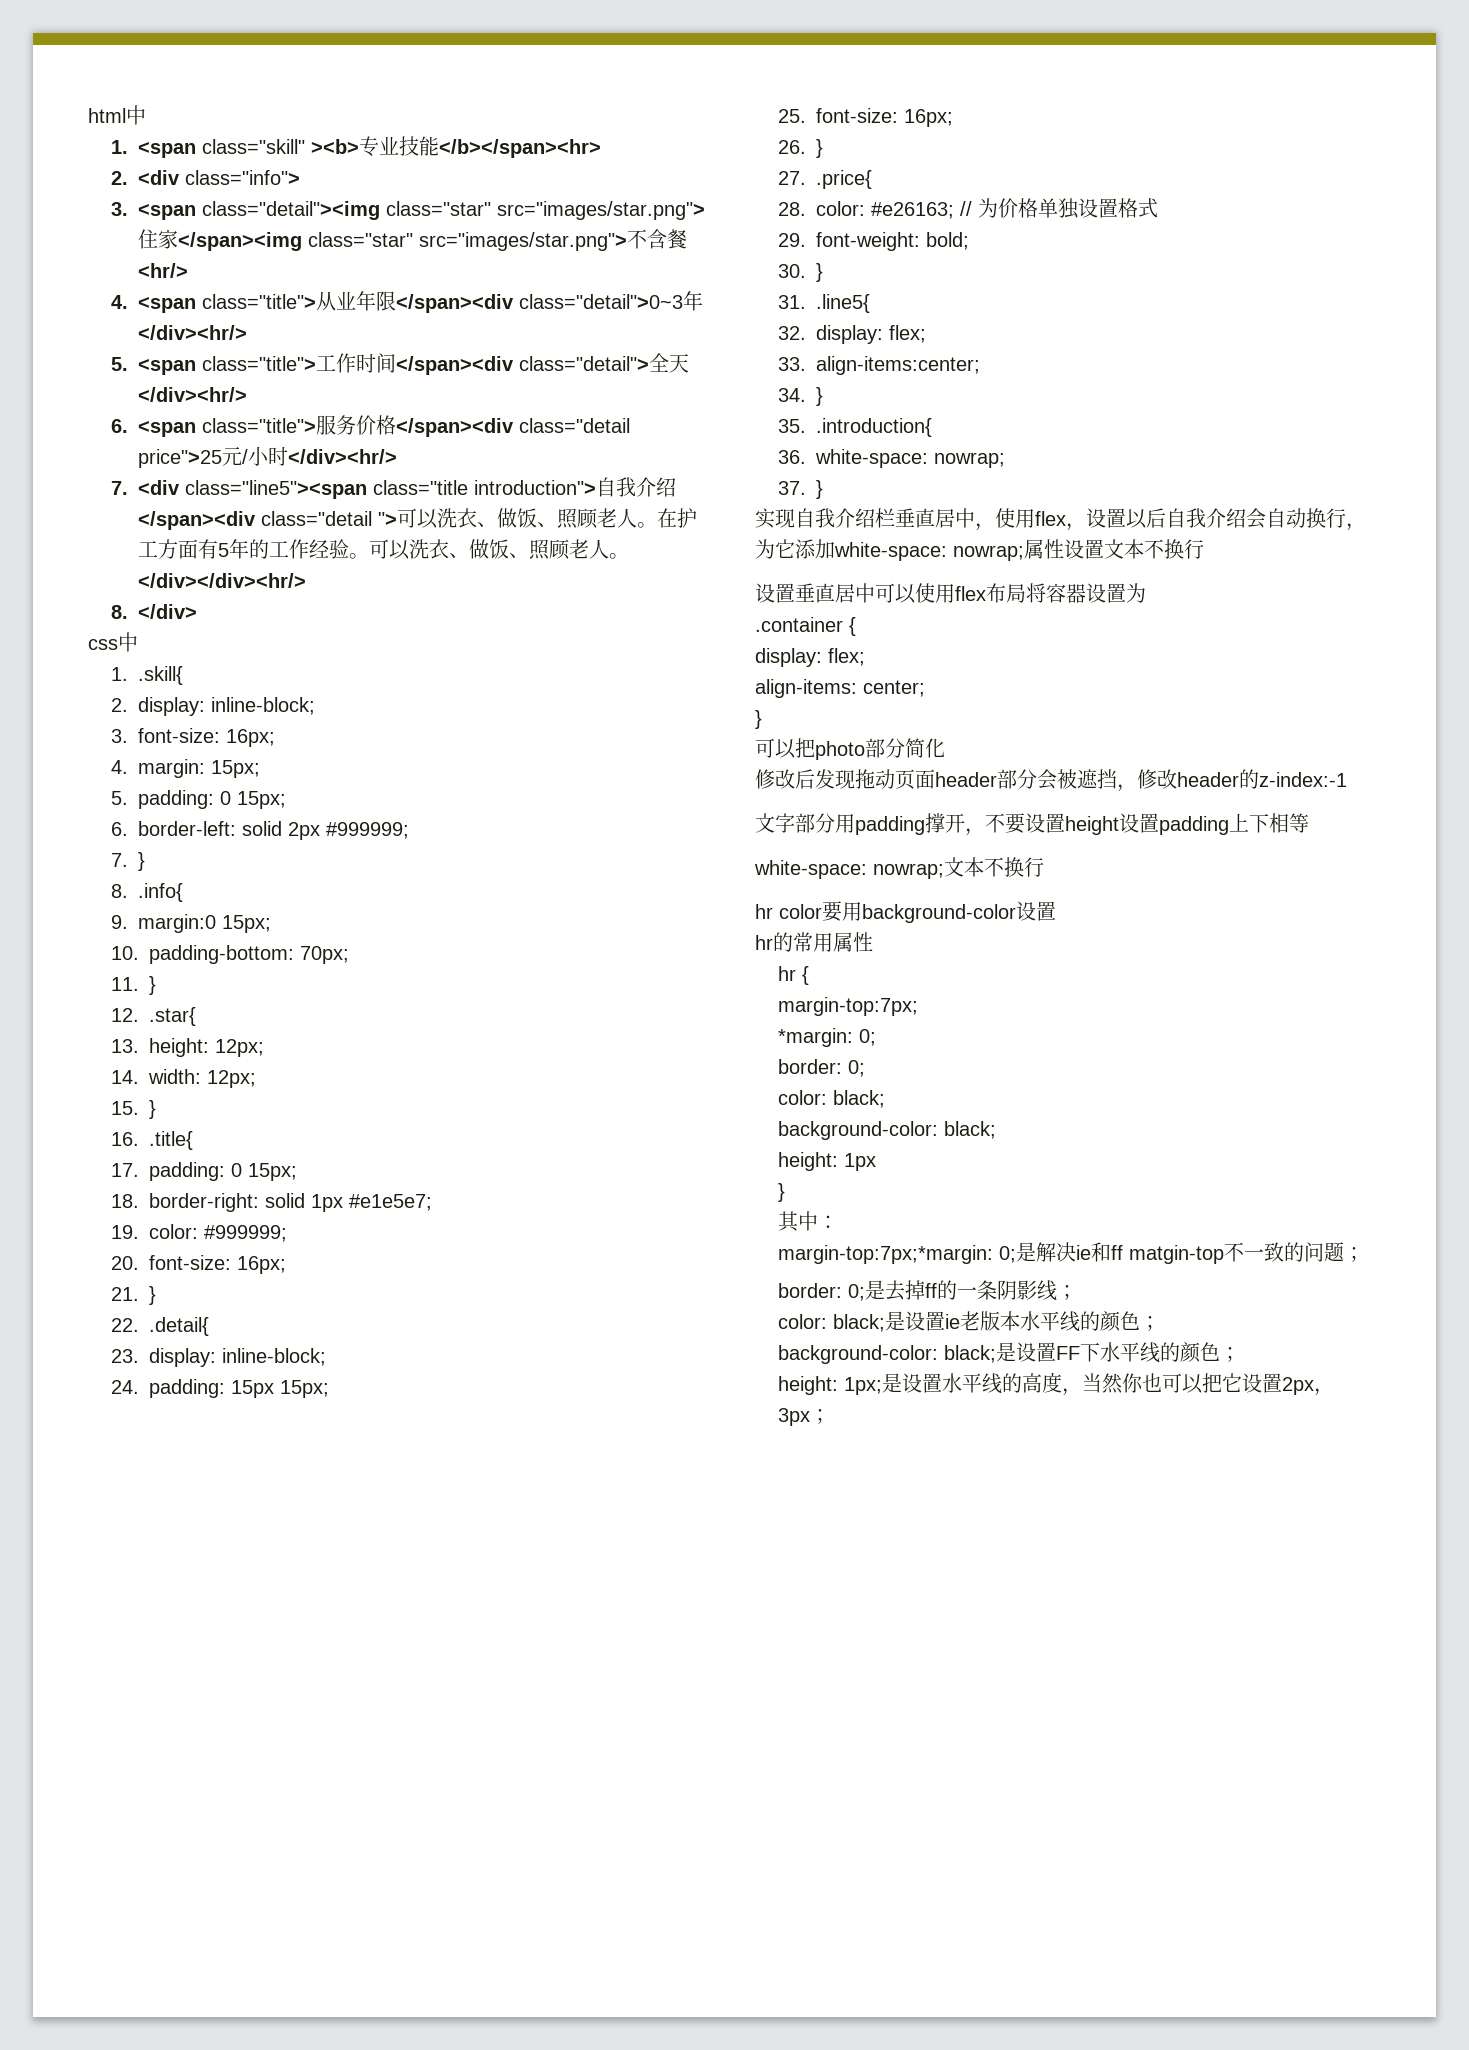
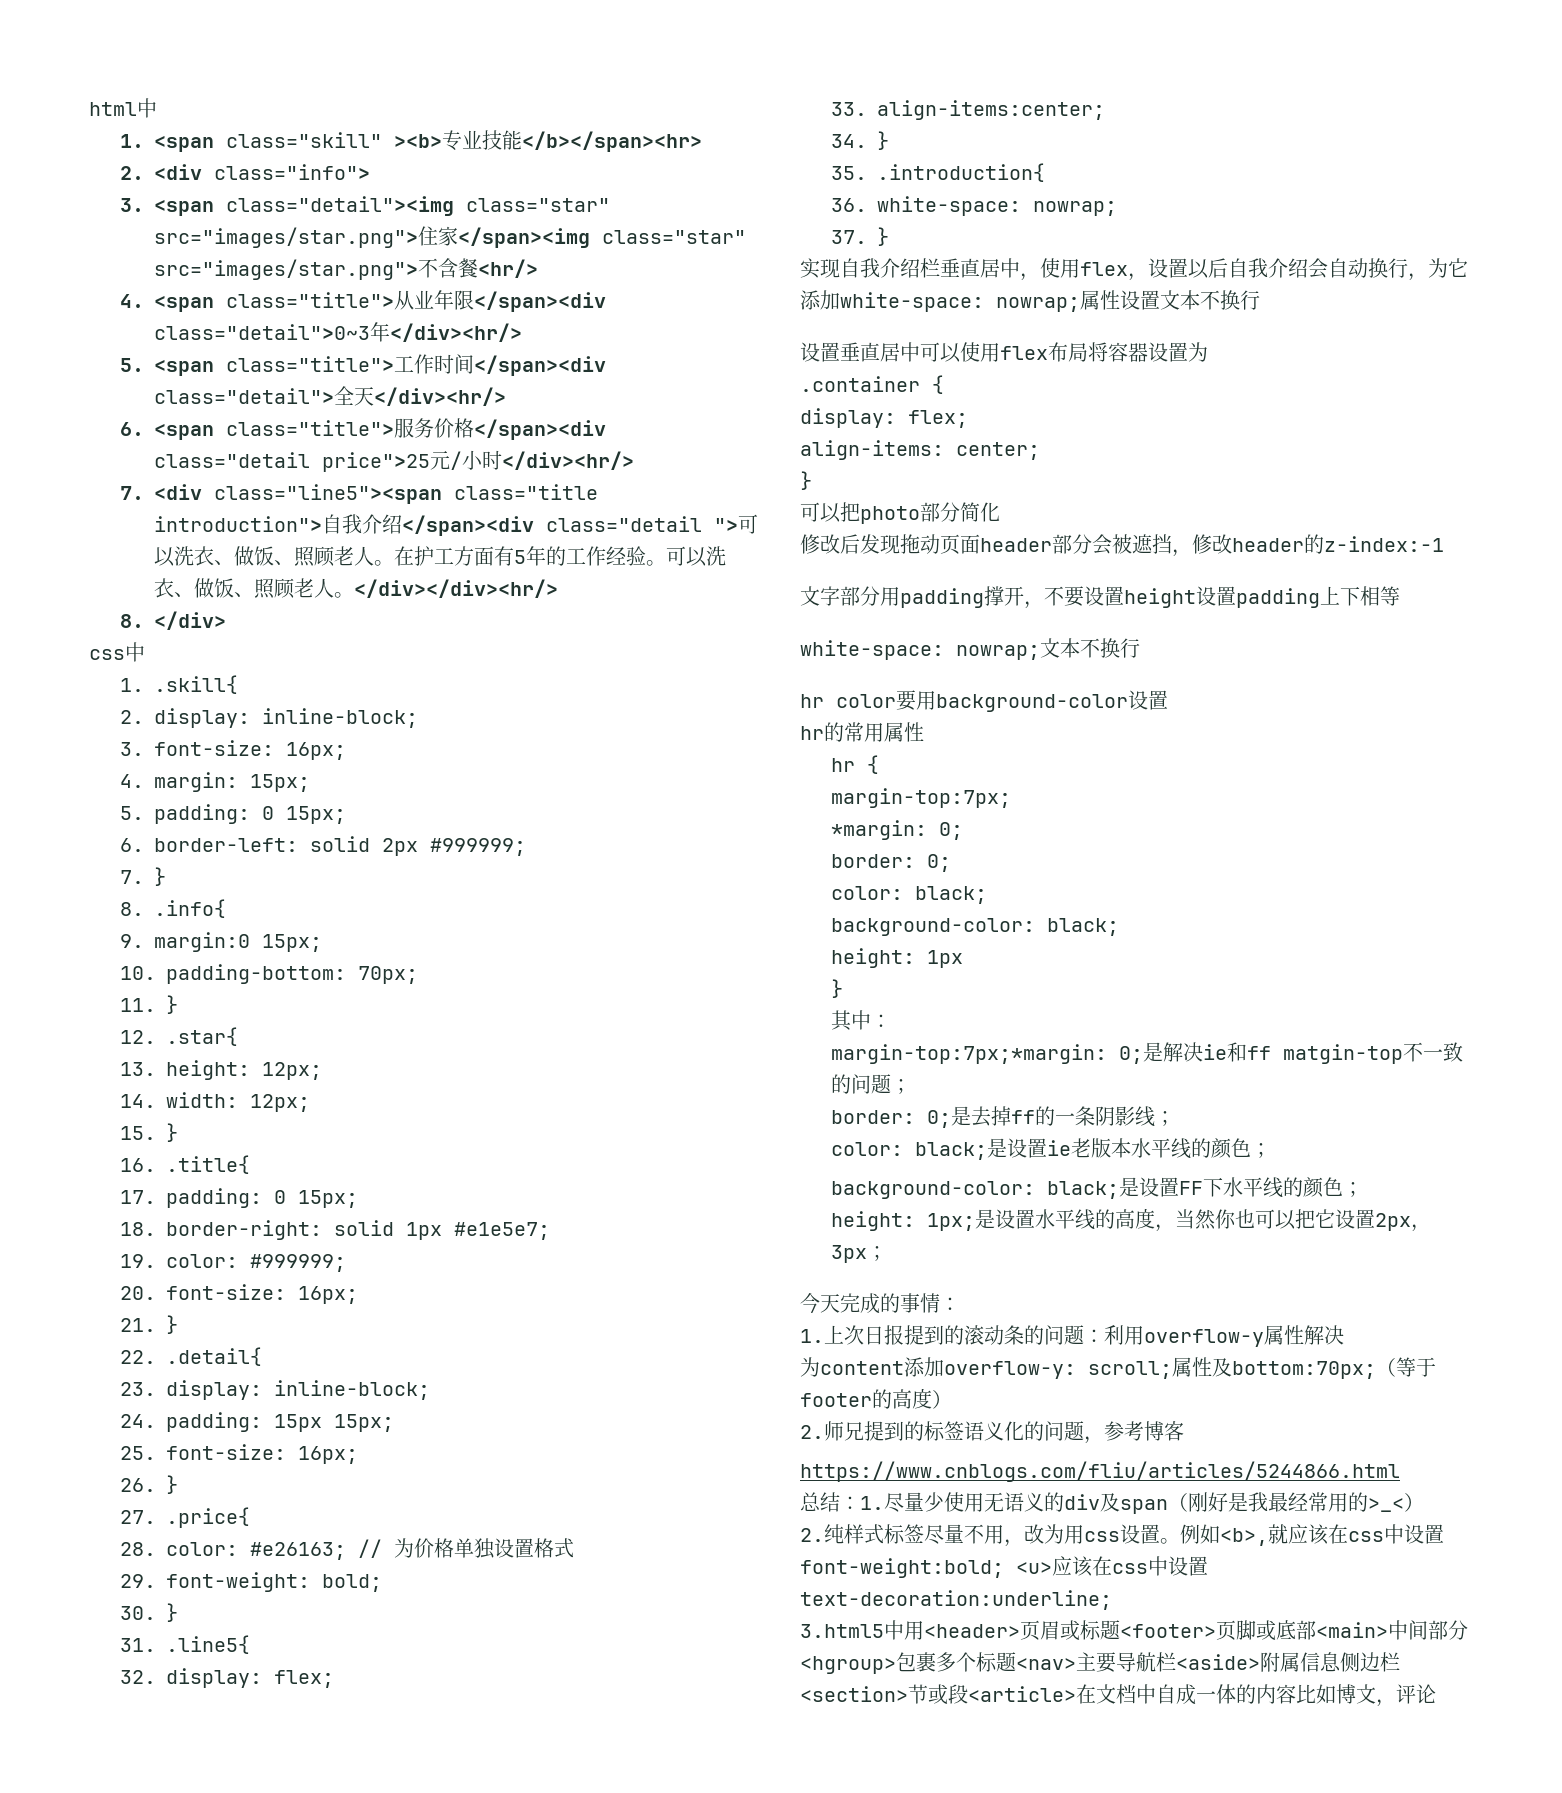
(830, 1416) none -> [800,1293,960,1314] [800,1325,1344,1347] [800,1357,1436,1379] [800,1388,952,1409] [800,1421,1184,1444] [800,1461,1400,1482] [800,1492,1424,1514] [800,1524,1444,1547] [800,1556,1208,1578] [800,1590,1112,1610] [800,1620,1468,1641] [800,1652,1400,1674] [800,1684,1436,1707] // 今天完成的事情： // 1.上次日报提到的滚动条的问题：利用overflow-y属性解决 // 为content添加overflow-y: scroll;属性及bottom:70px;（等于footer的高度） // 2.师兄提到的标签语义化的问题，参考博客 // https://www.cnblogs.com/fliu/articles/5244866.html // 总结：1.尽量少使用无语义的div及span（刚好是我最经常用的>_<） // 2.纯样式标签尽量不用，改为用css设置。例如<b>,就应该在css中设置font-weight:bold; <u>应该在css中设置text-decoration:underline; // 3.html5中用<header>页眉或标题<footer>页脚或底部<main>中间部分<hgroup>包裹多个标题<nav>主要导航栏<aside>附属信息侧边栏<section>节或段<article>在文档中自成一体的内容比如博文，评论

